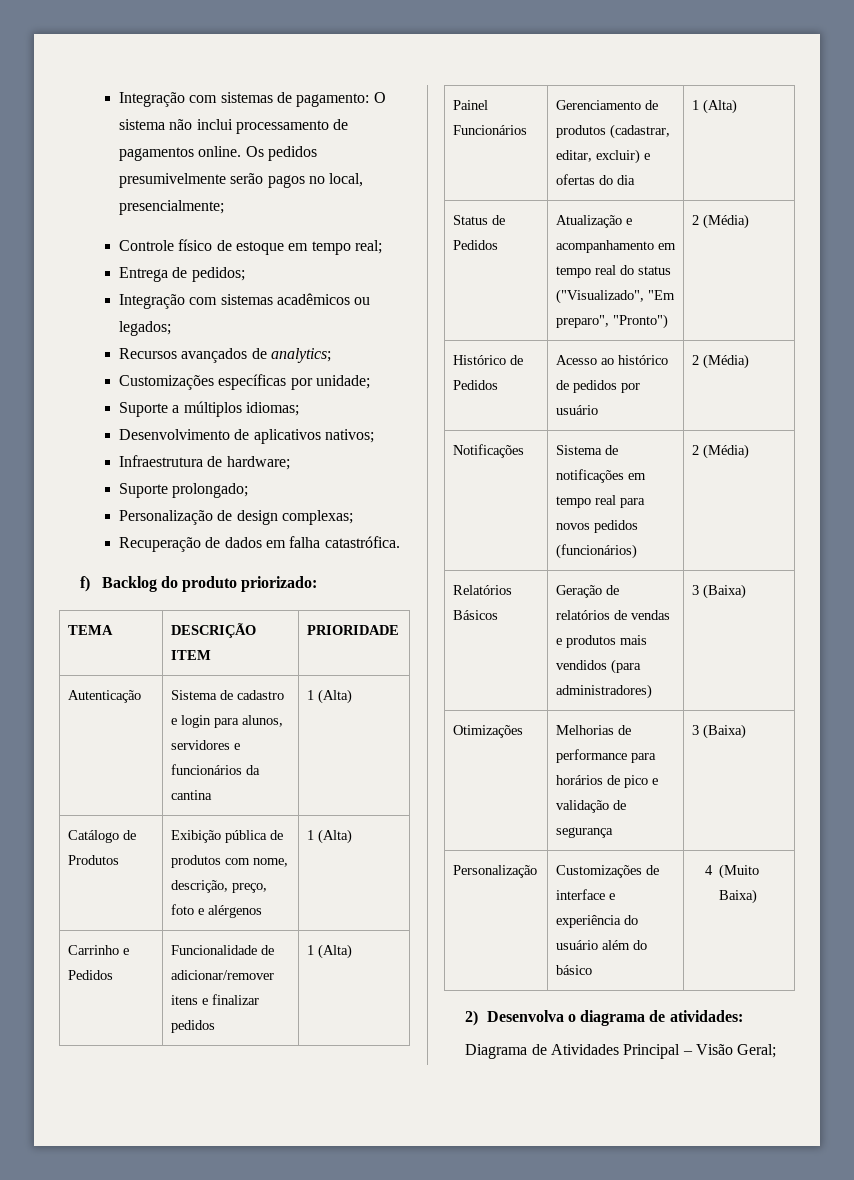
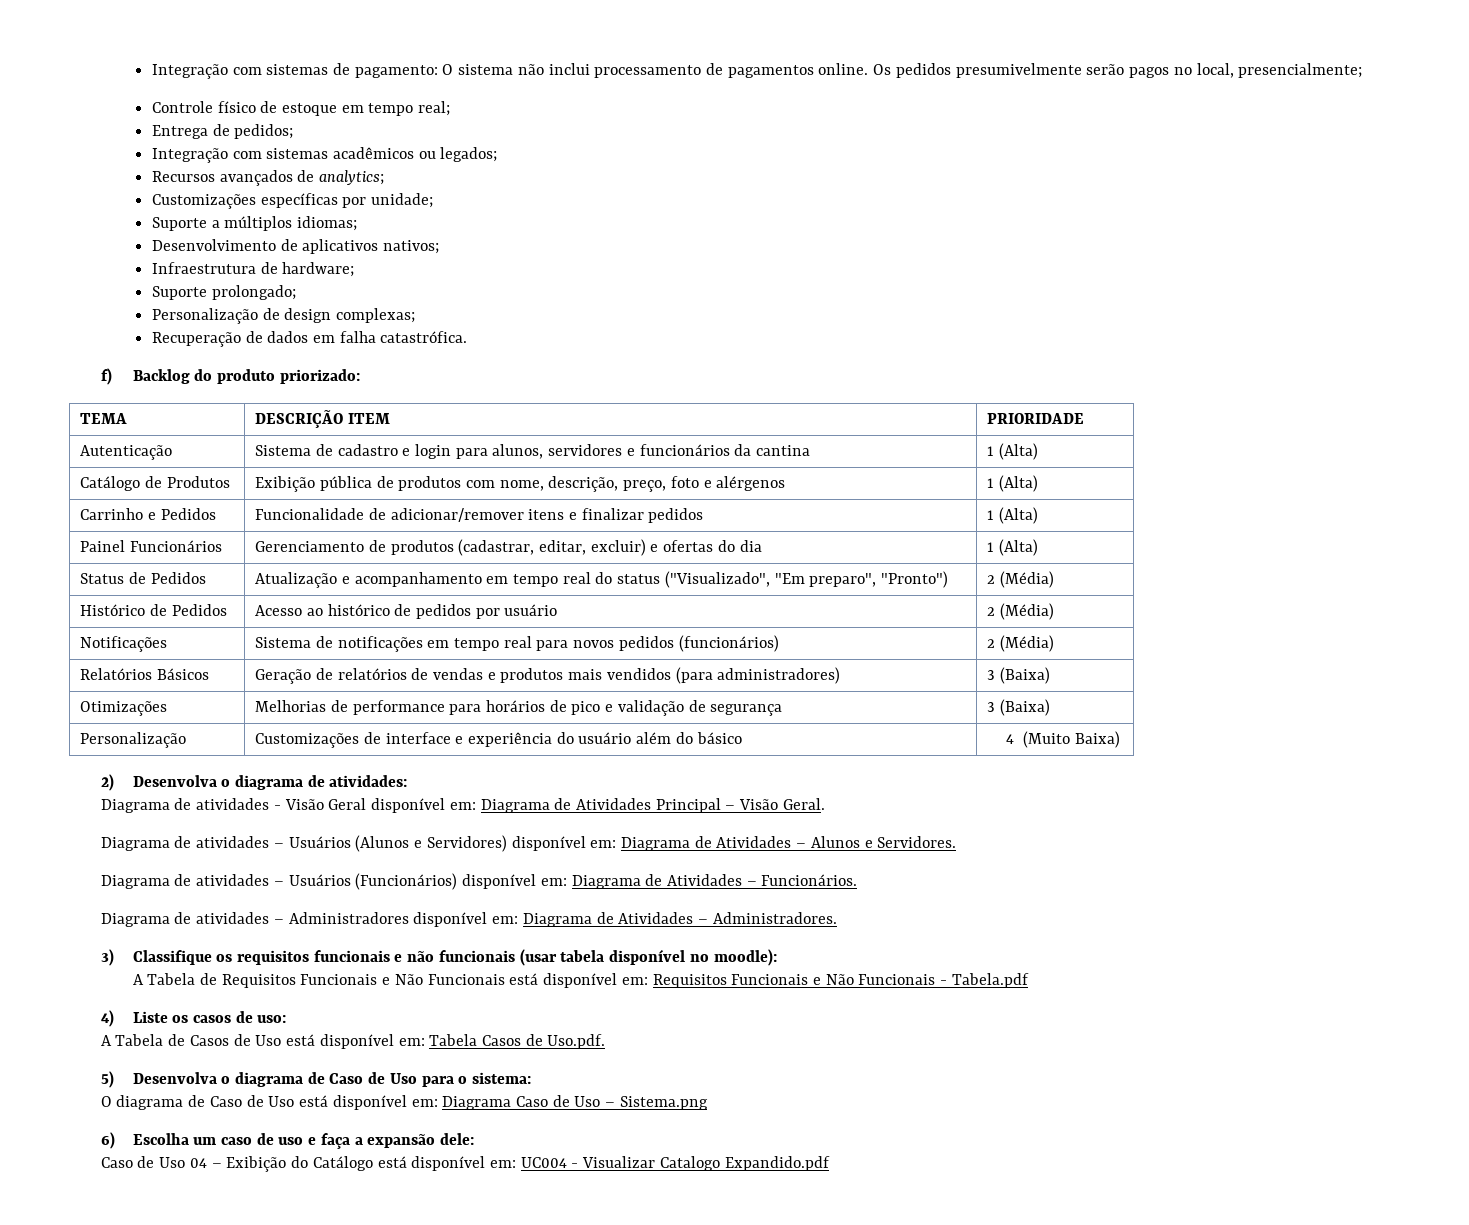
[550,1044,777,1059] Atividades Principal – Visão Geral; -> [196,798,825,813] [100,835,957,852] [100,873,858,890] [100,912,837,927] [100,949,777,966] [132,973,1029,988] [100,1010,287,1027] [100,1034,606,1049] [100,1071,532,1088] [100,1095,708,1110] [100,1132,475,1149] [100,1156,830,1172] atividades - Visão Geral disponível em: Diagrama de Atividades Principal – Visão Geral. // Diagrama de atividades – Usuários (Alunos e Servidores) disponível em: Diagrama de Atividades – Alunos e Servidores. // Diagrama de atividades – Usuários (Funcionários) disponível em: Diagrama de Atividades – Funcionários. // Diagrama de atividades – Administradores disponível em: Diagrama de Atividades – Administradores. // 3) Classifique os requisitos funcionais e não funcionais (usar tabela disponível no moodle): // A Tabela de Requisitos Funcionais e Não Funcionais está disponível em: Requisitos Funcionais e Não Funcionais - Tabela.pdf // 4) Liste os casos de uso: // A Tabela de Casos de Uso está disponível em: Tabela Casos de Uso.pdf. // 5) Desenvolva o diagrama de Caso de Uso para o sistema: // O diagrama de Caso de Uso está disponível em: Diagrama Caso de Uso – Sistema.png // 6) Escolha um caso de uso e faça a expansão dele: // Caso de Uso 04 – Exibição do Catálogo está disponível em: UC004 - Visualizar Catalogo Expandido.pdf

